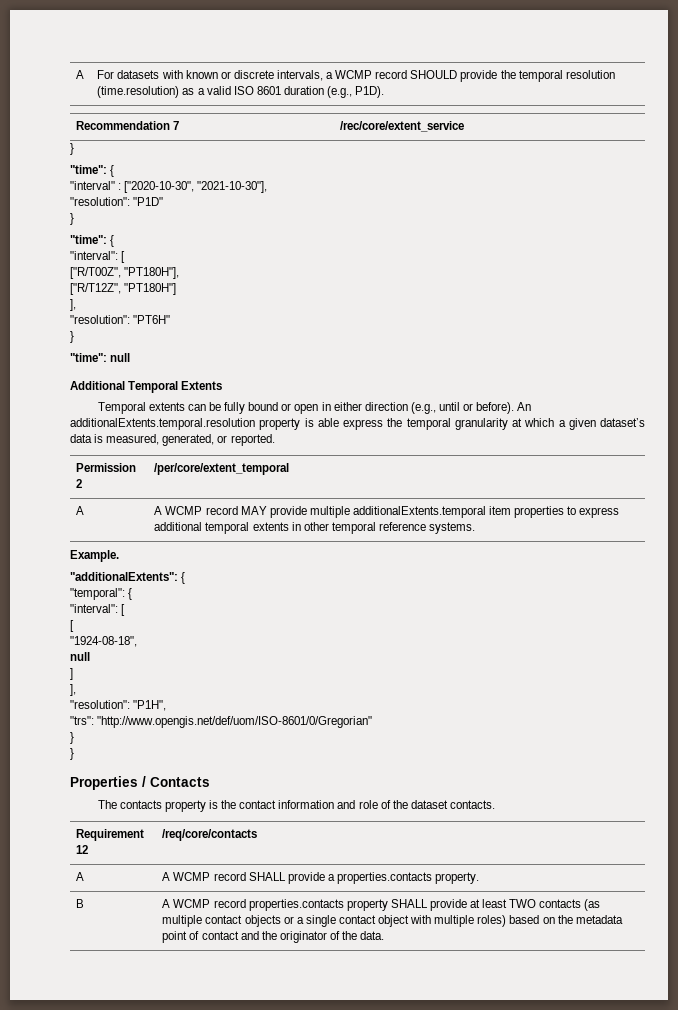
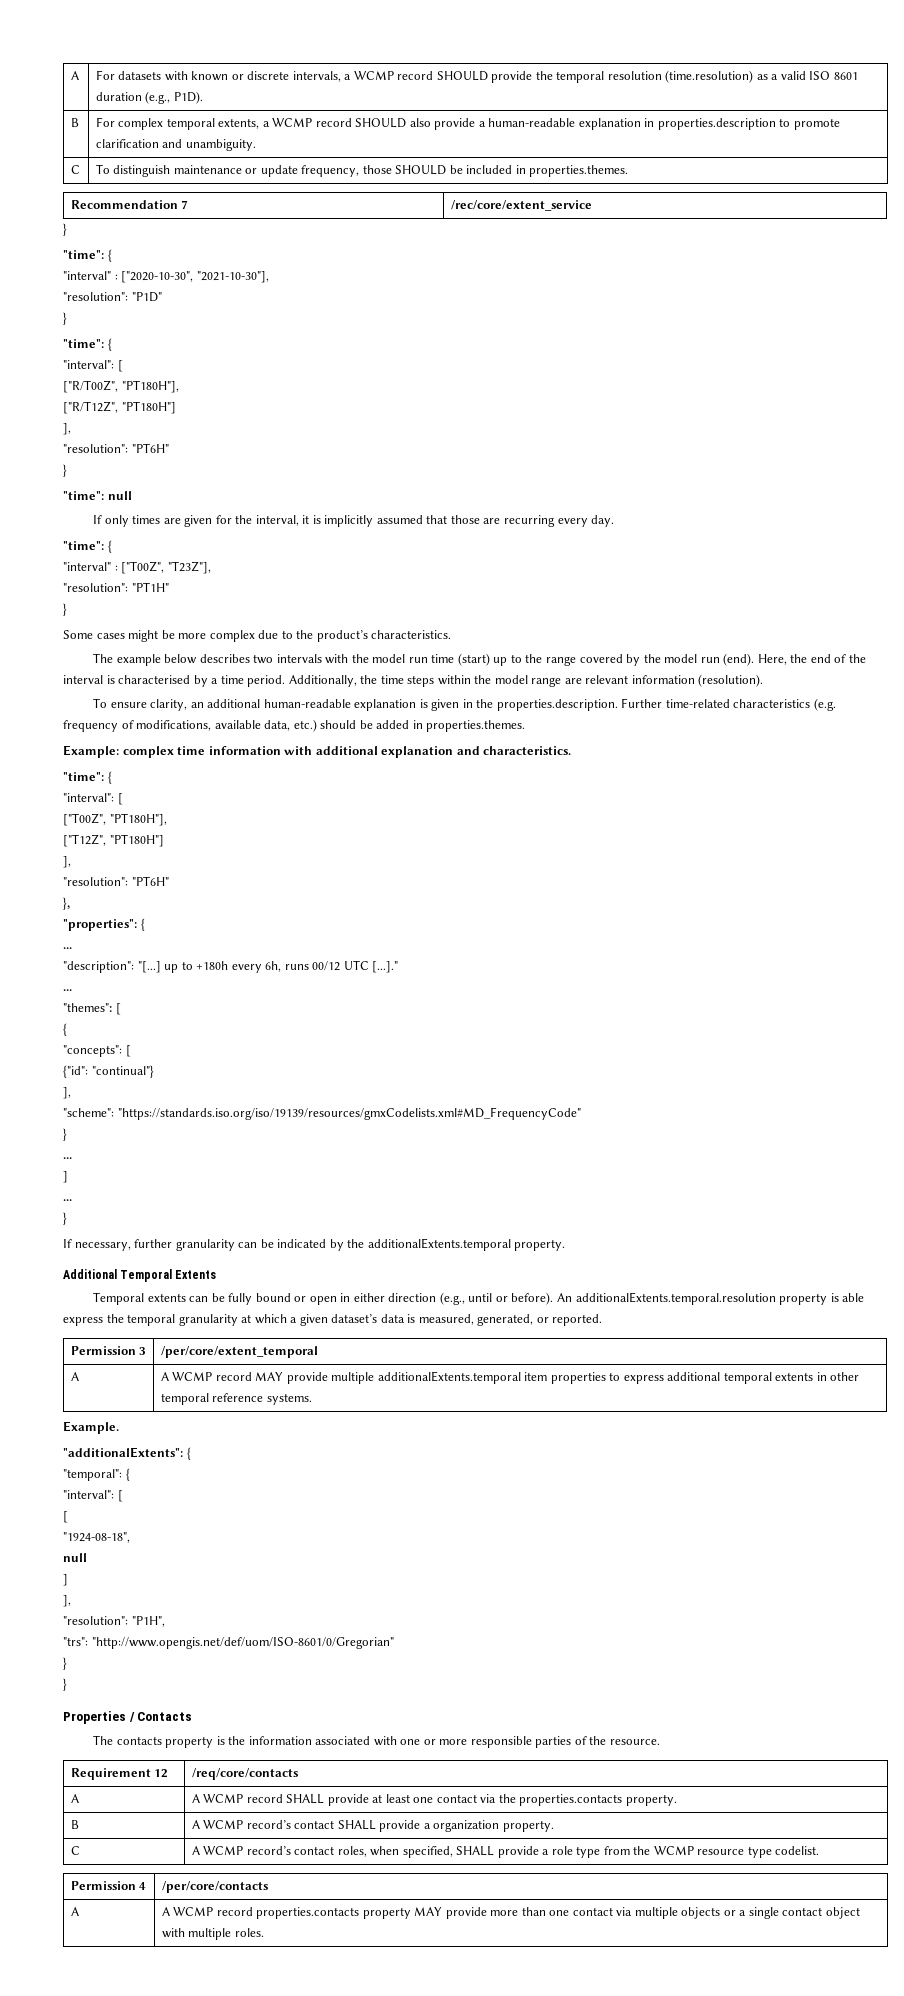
(385, 92) none -> [70,118,79,127] [95,117,840,130] [95,139,256,151] [70,165,80,174] [95,164,629,177] // B | For complex temporal extents, a WCMP record SHOULD also provide a human-readable explanation in properties.description to promote clarification and unambiguity. // C | To distinguish maintenance or update frequency, those SHOULD be included in properties.themes.
(131, 357) none -> [93,515,615,527] [63,540,112,553] [63,561,211,574] [63,582,169,592] [63,603,67,616] [63,630,452,642] [93,653,866,666] [63,674,764,687] [93,698,836,711] [63,719,526,732] [63,745,572,758] [63,771,112,784] [63,793,123,805] [63,813,167,826] [63,834,164,847] [63,856,71,868] [63,876,169,886] [63,897,70,910] [63,918,145,931] [63,947,72,949] [63,960,399,973] [63,989,72,991] [63,1003,121,1015] [63,1023,67,1036] [63,1045,131,1057] [63,1065,154,1078] [63,1087,71,1099] [63,1107,581,1120] [63,1128,67,1141] [63,1157,72,1159] [63,1171,68,1183] [63,1199,72,1201] [63,1212,67,1225] [63,1238,566,1251] // If only times are given for the interval, it is implicitly assumed that those are recurring every day. // "time": { // "interval" : ["T00Z", "T23Z"], // "resolution": "PT1H" // } // Some cases might be more complex due to the product’s characteristics. // The example below describes two intervals with the model run time (start) up to the range covered by the model run (end). Here, the end of the interval is characterised by a time period. Additionally, the time steps within the model range are relevant information (resolution). // To ensure clarity, an additional human-readable explanation is given in the properties.description. Further time-related characteristics (e.g. frequency of modifications, available data, etc.) should be added in properties.themes. // Example: complex time information with additional explanation and characteristics. // "time": { // "interval": [ // ["T00Z", "PT180H"], // ["T12Z", "PT180H"] // ], // "resolution": "PT6H" // }, // "properties": { // ... // "description": "[...] up to +180h every 6h, runs 00/12 UTC [...]." // ... // "themes": [ // { // "concepts": [ // {"id": "continual"} // ], // "scheme": "https://standards.iso.org/iso/19139/resources/gmxCodelists.xml#MD_FrequencyCode" // } // ... // ] // ... // } // If necessary, further granularity can be indicated by the additionalExtents.temporal property.
[76,479,83,488] 2 -> [139,1347,147,1355] 3
[239,800,495,809] contact information and role of the dataset contacts. -> [248,1736,660,1748] information associated with one or more responsible parties of the resource.
[327,872,480,884] [76,899,85,908] a properties.contacts property. // B -> [372,1794,677,1806] [70,1820,79,1829] [191,1820,554,1832] [70,1846,80,1855] [191,1846,820,1858] [70,1881,147,1890] [161,1881,268,1893] [70,1907,79,1916] at least one contact via the properties.contacts property. // B | A WCMP record’s contact SHALL provide a organization property. // C | A WCMP record’s contact roles, when specified, SHALL provide a role type from the WCMP resource type codelist. // Permission 4 | /per/core/contacts // A
[390,899,601,911] [162,915,243,927] SHALL provide at least TWO contacts (as multiple contact -> [414,1907,678,1919] MAY provide more than one contact via multiple
[477,915,623,927] [162,931,385,943] roles) based on the metadata point of contact and the originator of the data. -> [234,1928,264,1937] roles.

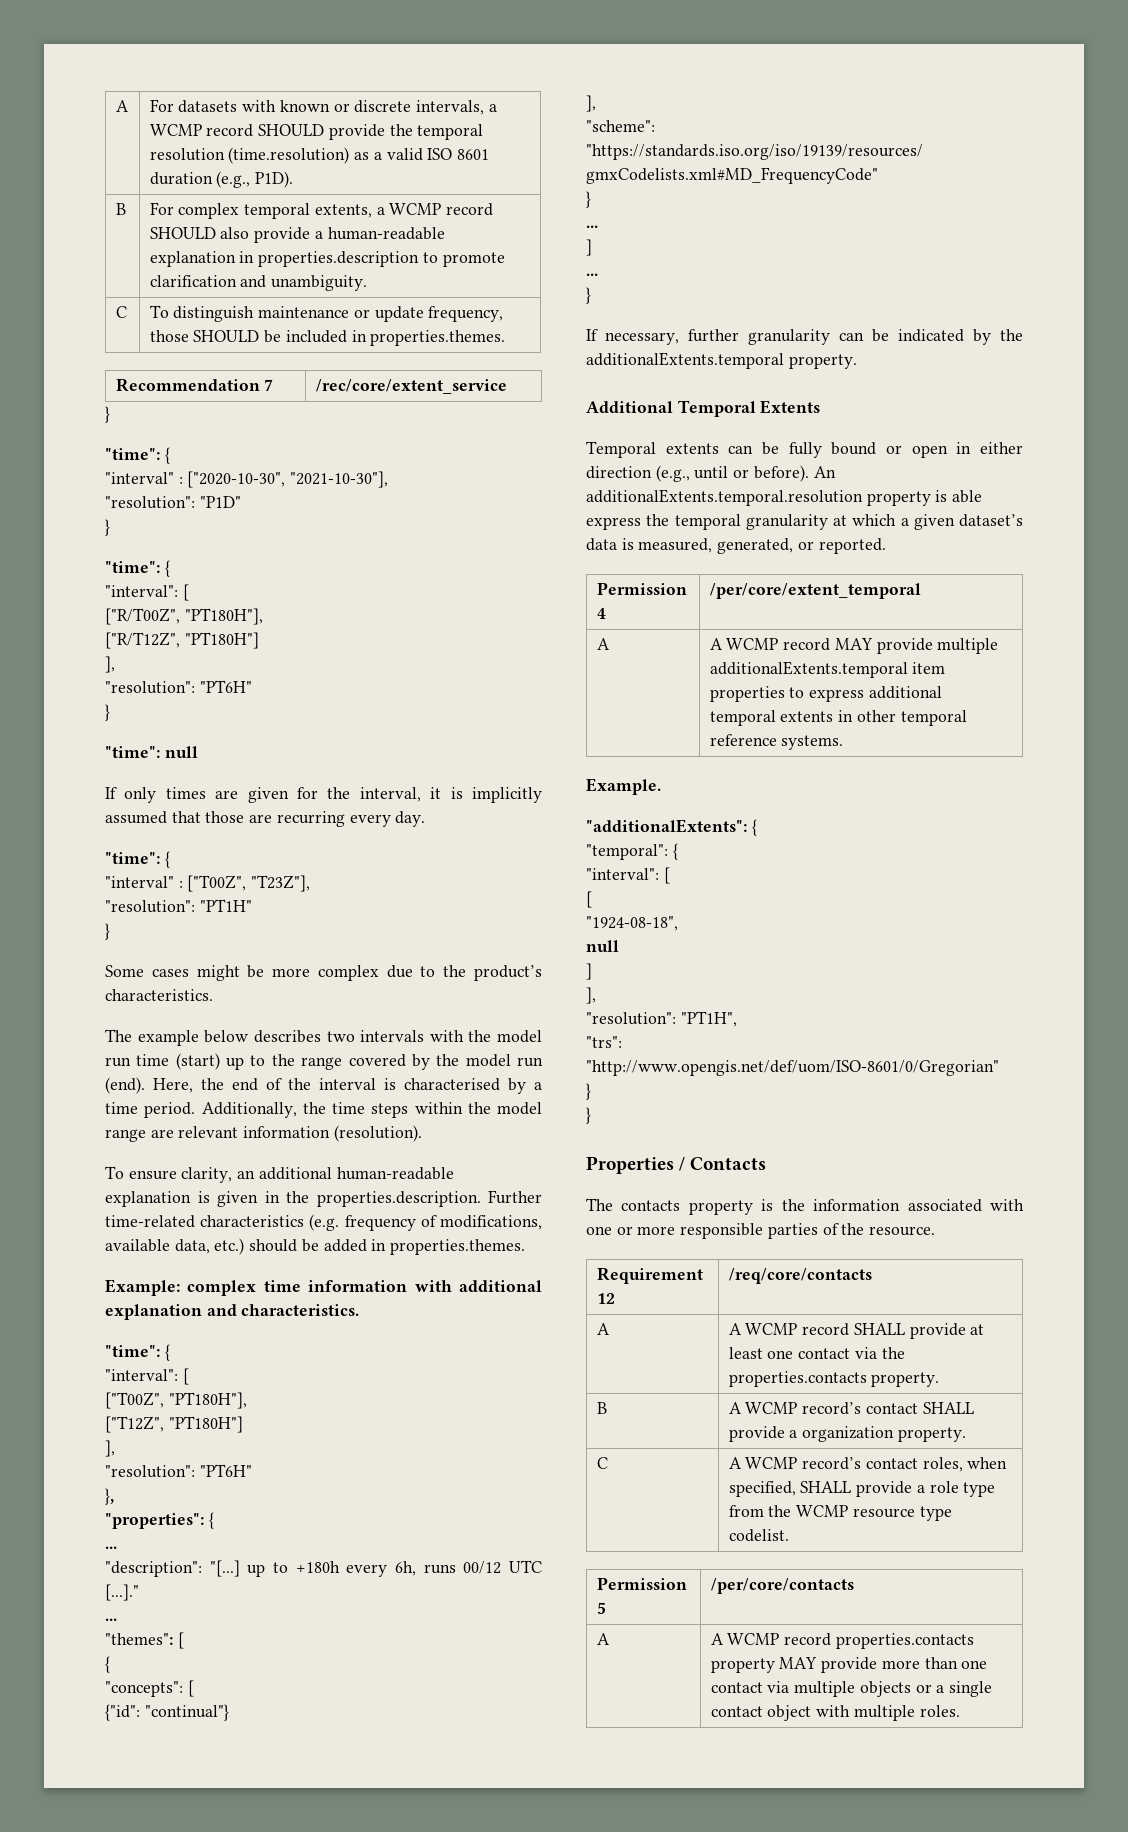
[139,1347,147,1355] 3 -> [596,608,606,619] 4
[131,1616,165,1627] "P1H", -> [680,1011,737,1027] "PT1H",
[139,1882,147,1890] 4 -> [596,1602,606,1614] 5

